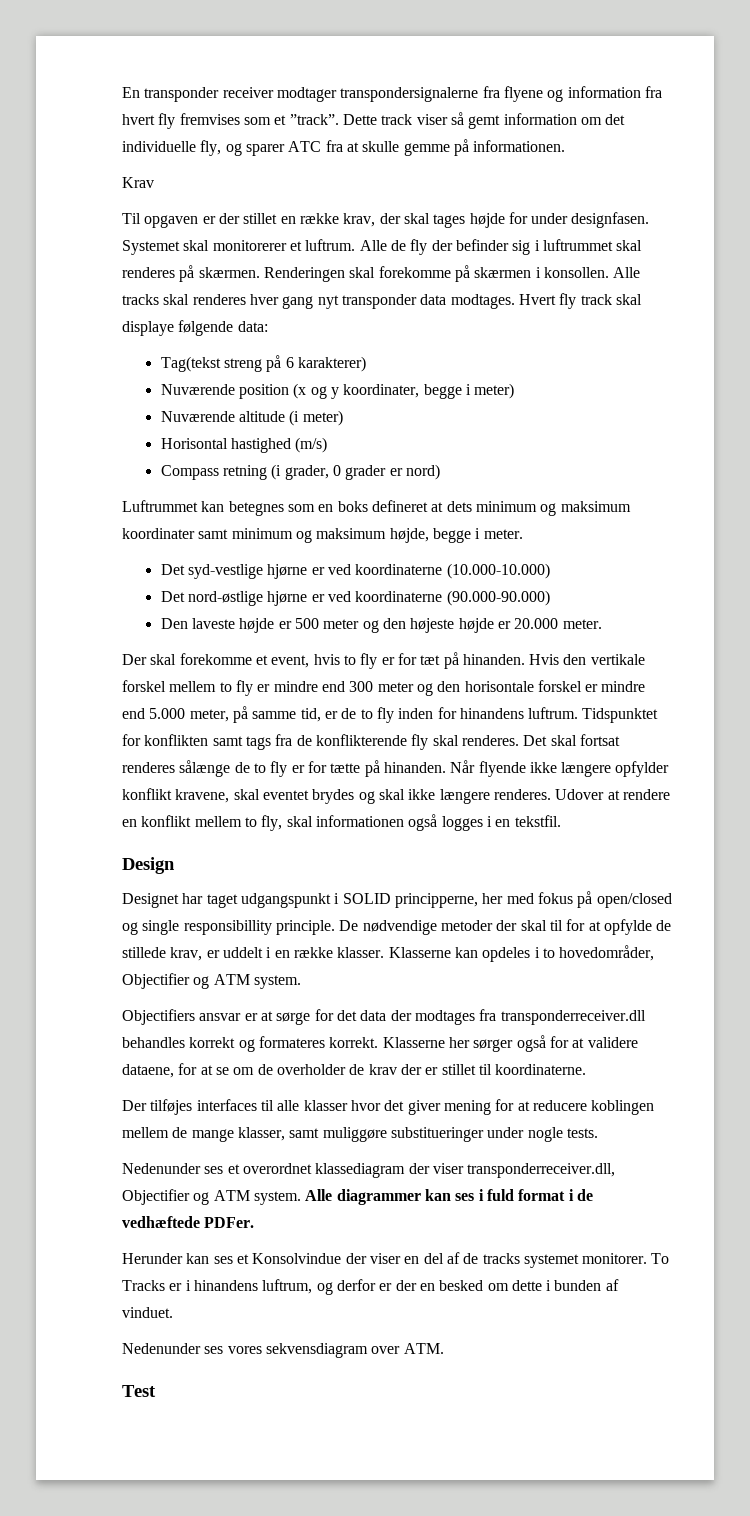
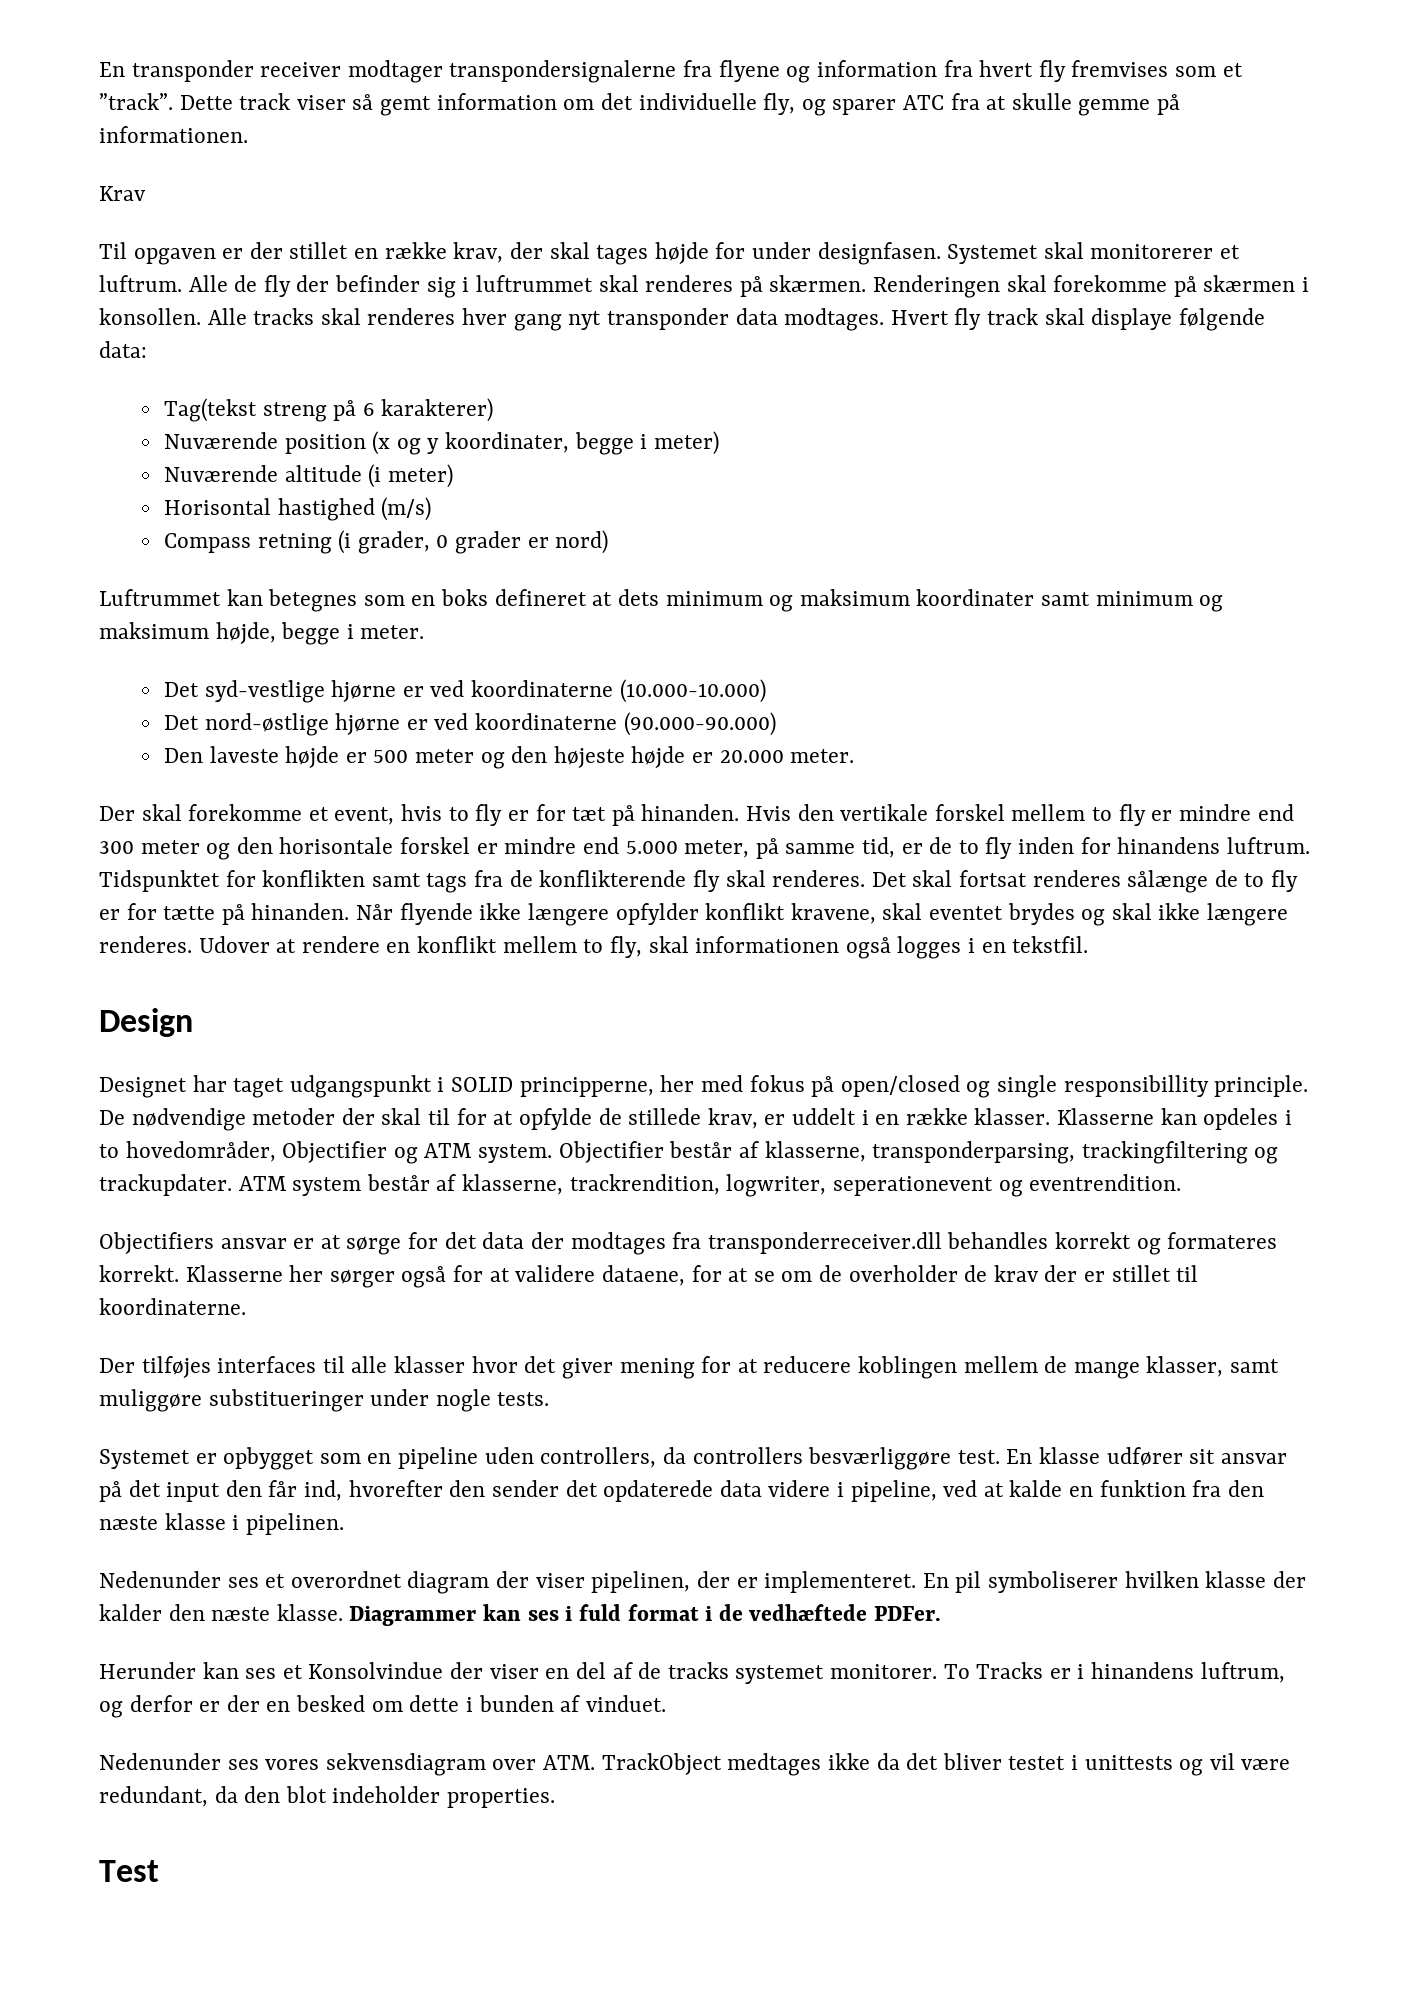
(301, 982) none -> [558,1141,1279,1164] [99,1174,1182,1197] Objectifier består af klasserne, transponderparsing, trackingfiltering og trackupdater. ATM system består af klasserne, trackrendition, logwriter, seperationevent og eventrendition.
(598, 1133) none -> [99,1447,1287,1470] [99,1480,1264,1502] [99,1513,344,1535] // Systemet er opbygget som en pipeline uden controllers, da controllers besværliggøre test. En klasse udfører sit ansvar på det input den får ind, hvorefter den sender det opdaterede data videre i pipeline, ved at kalde en funktion fra den næste klasse i pipelinen.
[315,1163,616,1178] [122,1189,421,1205] klassediagram der viser transponderreceiver.dll, Objectifier og ATM system. Alle diagrammer -> [407,1571,1306,1594] [99,1604,477,1626] diagram der viser pipelinen, der er implementeret. En pil symboliserer hvilken klasse der kalder den næste klasse. Diagrammer
(444, 1348) none -> [601,1753,1291,1776] [99,1786,556,1808] TrackObject medtages ikke da det bliver testet i unittests og vil være redundant, da den blot indeholder properties.

